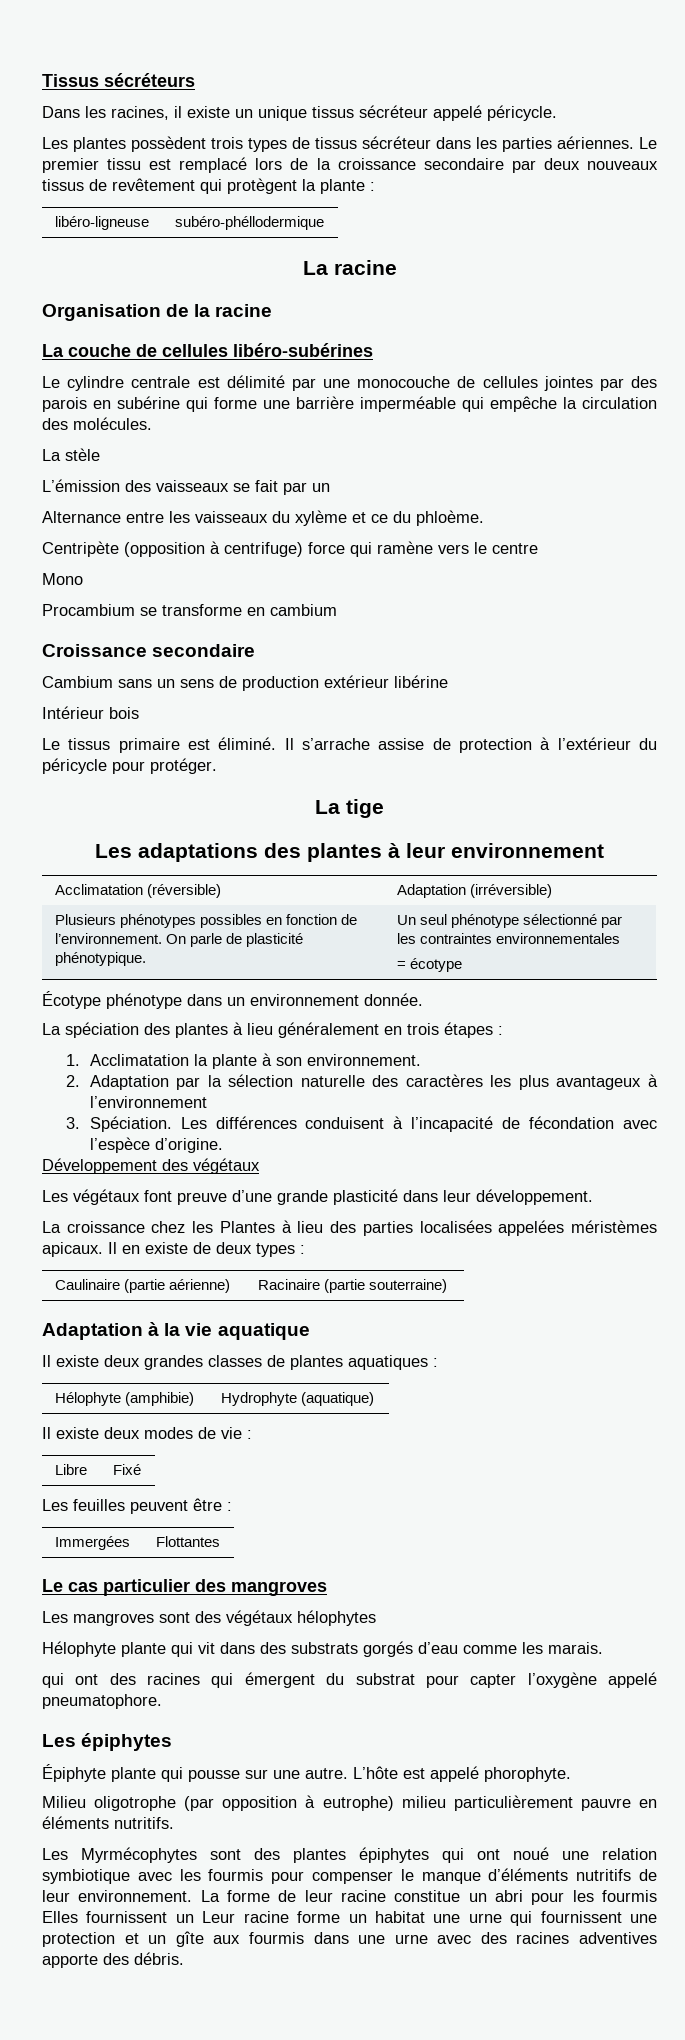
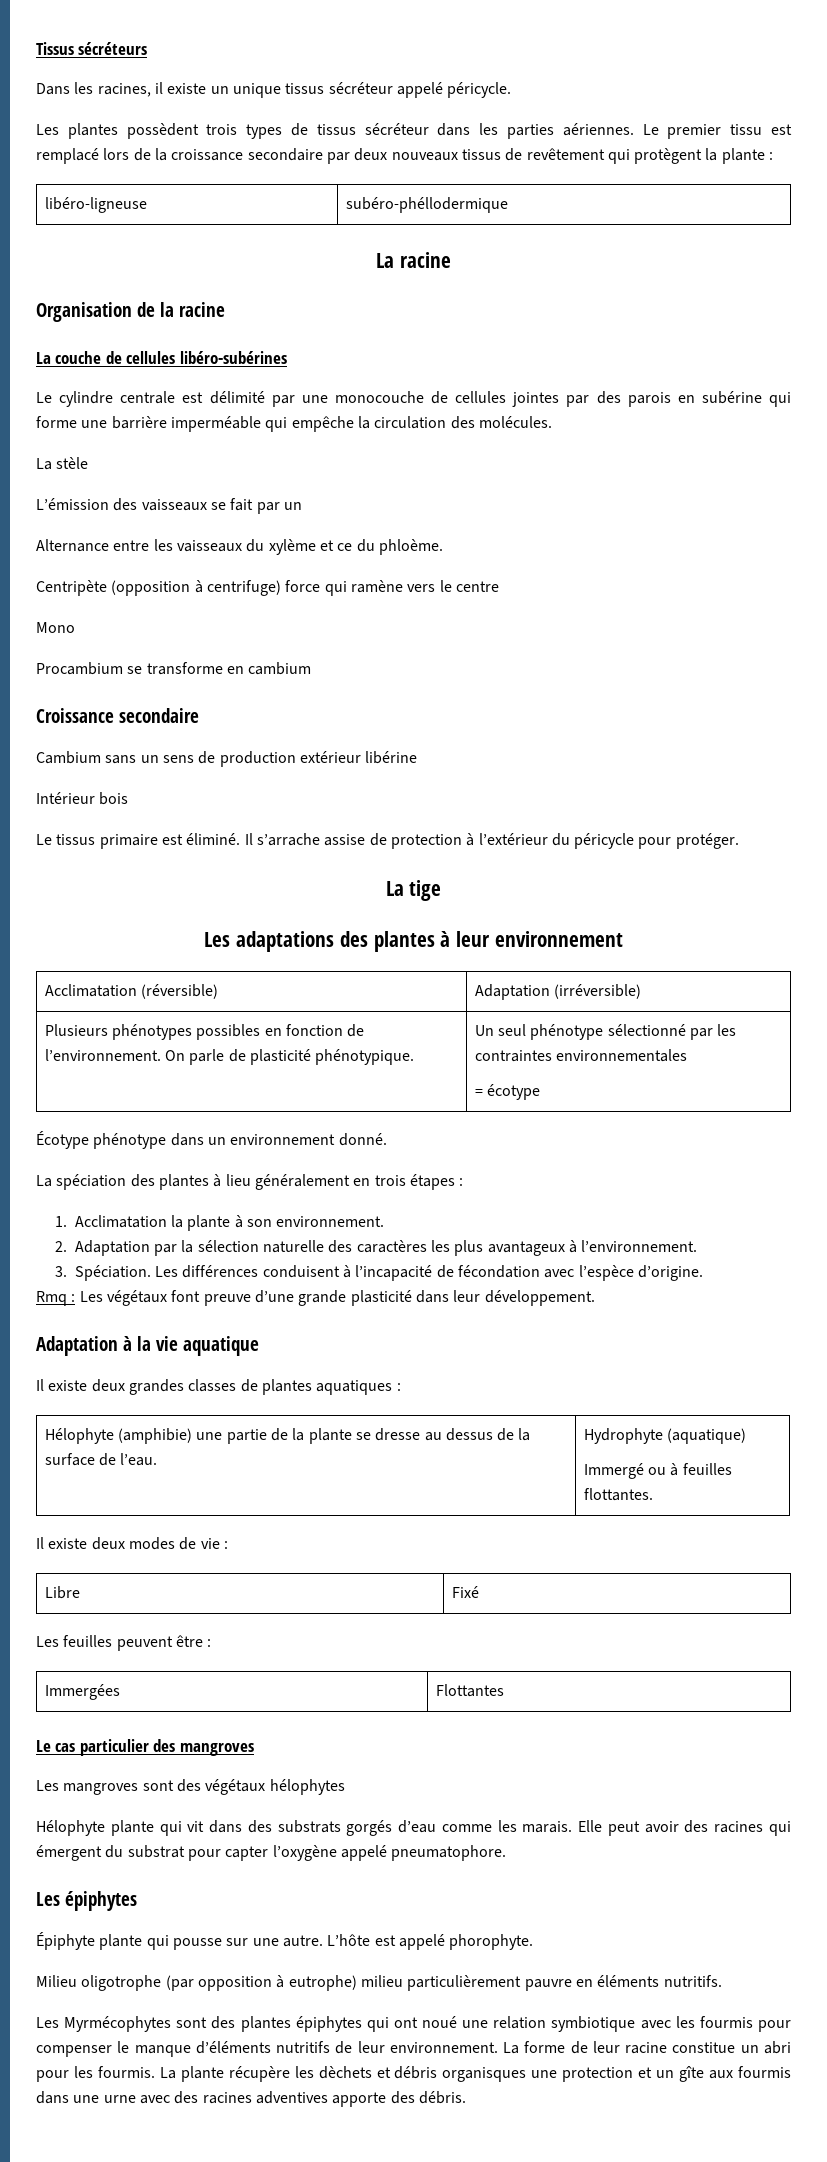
[364,993,423,1006] donnée. -> [338,1133,387,1146] donné.
[89,1096,207,1108] l’environnement -> [581,1240,698,1252] l’environnement.
[42,1158,260,1174] Développement des végétaux // -> [36,1291,76,1306] Rmq :
[42,1220,657,1236] [42,1242,305,1257] [54,1279,230,1293] [257,1279,447,1293] // La croissance chez les Plantes à lieu des parties localisées appelées méristèmes apicaux. Il en existe de deux types : // Caulinaire (partie aérienne) | Racinaire (partie souterraine) -> (595, 1298) none
[220,1392,374,1406] | Hydrophyte (aquatique) -> [196,1428,531,1444] [44,1453,158,1466] [583,1428,746,1444] [583,1463,732,1479] [583,1488,653,1501] une partie de la plante se dresse au dessus de la surface de l’eau. | Hydrophyte (aquatique) // Immergé ou à feuilles flottantes.
[42,1673,99,1688] // qui ont -> [578,1820,679,1836] Elle peut avoir
[602,1890,657,1902] [42,1911,622,1926] fourmis Elles fournissent un Leur racine forme un habitat une urne qui fournissent -> [97,2066,527,2082] fourmis. La plante récupère les dèchets et débris organisques

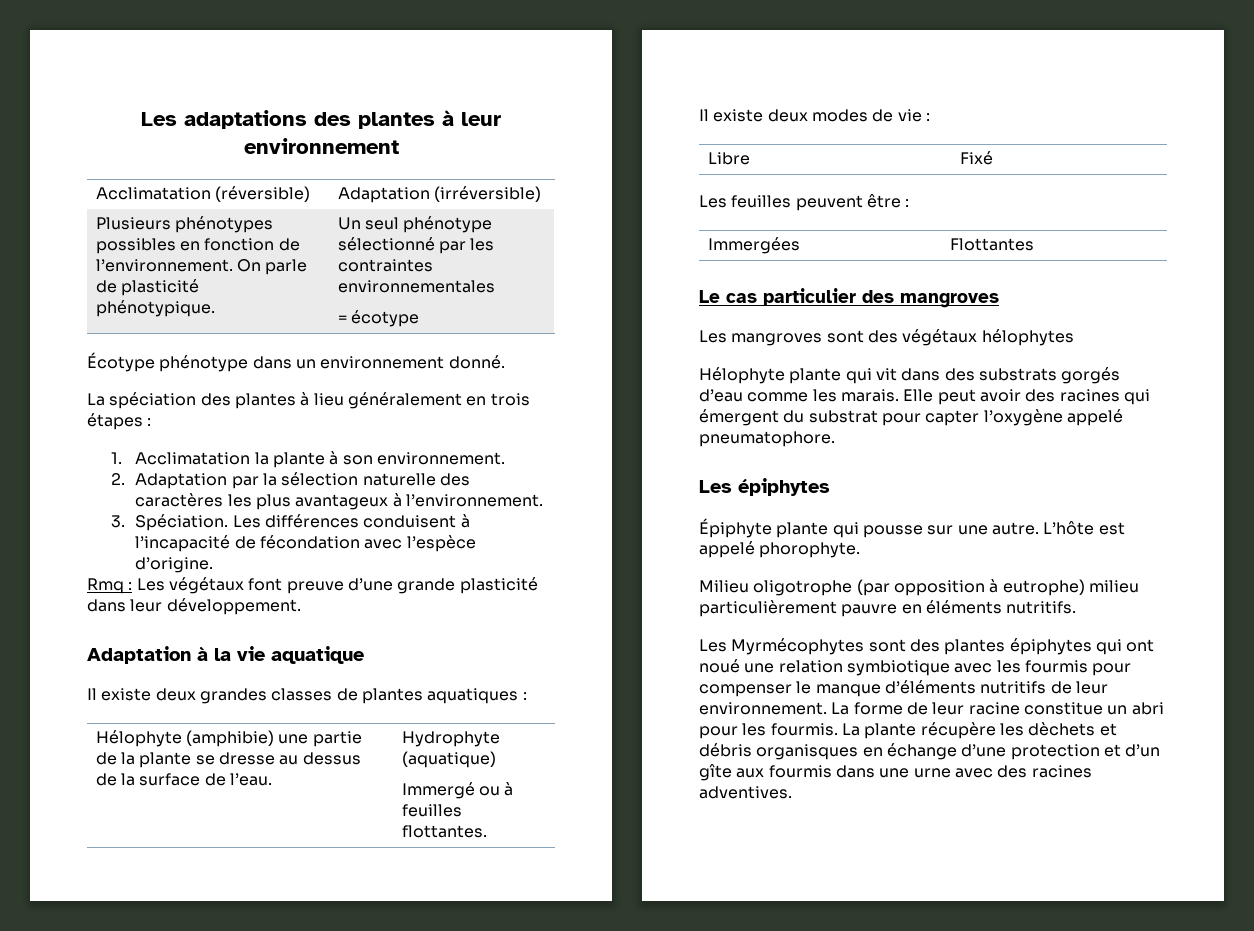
[36,42,148,55] [36,82,512,98] [36,123,792,139] [36,148,774,164] [44,197,147,213] [345,197,508,213] [376,252,451,268] [36,302,225,322] [36,351,287,364] [36,391,791,407] [36,416,552,432] [36,457,89,470] [36,498,302,514] [36,539,443,555] [36,580,499,596] [36,622,75,633] [36,662,312,675] [36,708,199,723] [36,751,418,767] [36,792,129,805] [36,833,739,849] [385,880,442,901] Tissus sécréteurs // Dans les racines, il existe un unique tissus sécréteur appelé péricycle. // Les plantes possèdent trois types de tissus sécréteur dans les parties aériennes. Le premier tissu est remplacé lors de la croissance secondaire par deux nouveaux tissus de revêtement qui protègent la plante : // libéro-ligneuse | subéro-phéllodermique // La racine // Organisation de la racine // La couche de cellules libéro-subérines // Le cylindre centrale est délimité par une monocouche de cellules jointes par des parois en subérine qui forme une barrière imperméable qui empêche la circulation des molécules. // La stèle // L’émission des vaisseaux se fait par un // Alternance entre les vaisseaux du xylème et ce du phloème. // Centripète (opposition à centrifuge) force qui ramène vers le centre // Mono // Procambium se transforme en cambium // Croissance secondaire // Cambium sans un sens de production extérieur libérine // Intérieur bois // Le tissus primaire est éliminé. Il s’arrache assise de protection à l’extérieur du péricycle pour protéger. // La tige // -> (141, 119) none
[531,2070,558,2078] une -> [862,743,1007,760] en échange d’une
[656,2070,675,2078] un -> [1125,744,1161,757] d’un
[255,2091,466,2107] adventives apporte des débris. -> [699,786,792,799] adventives.

